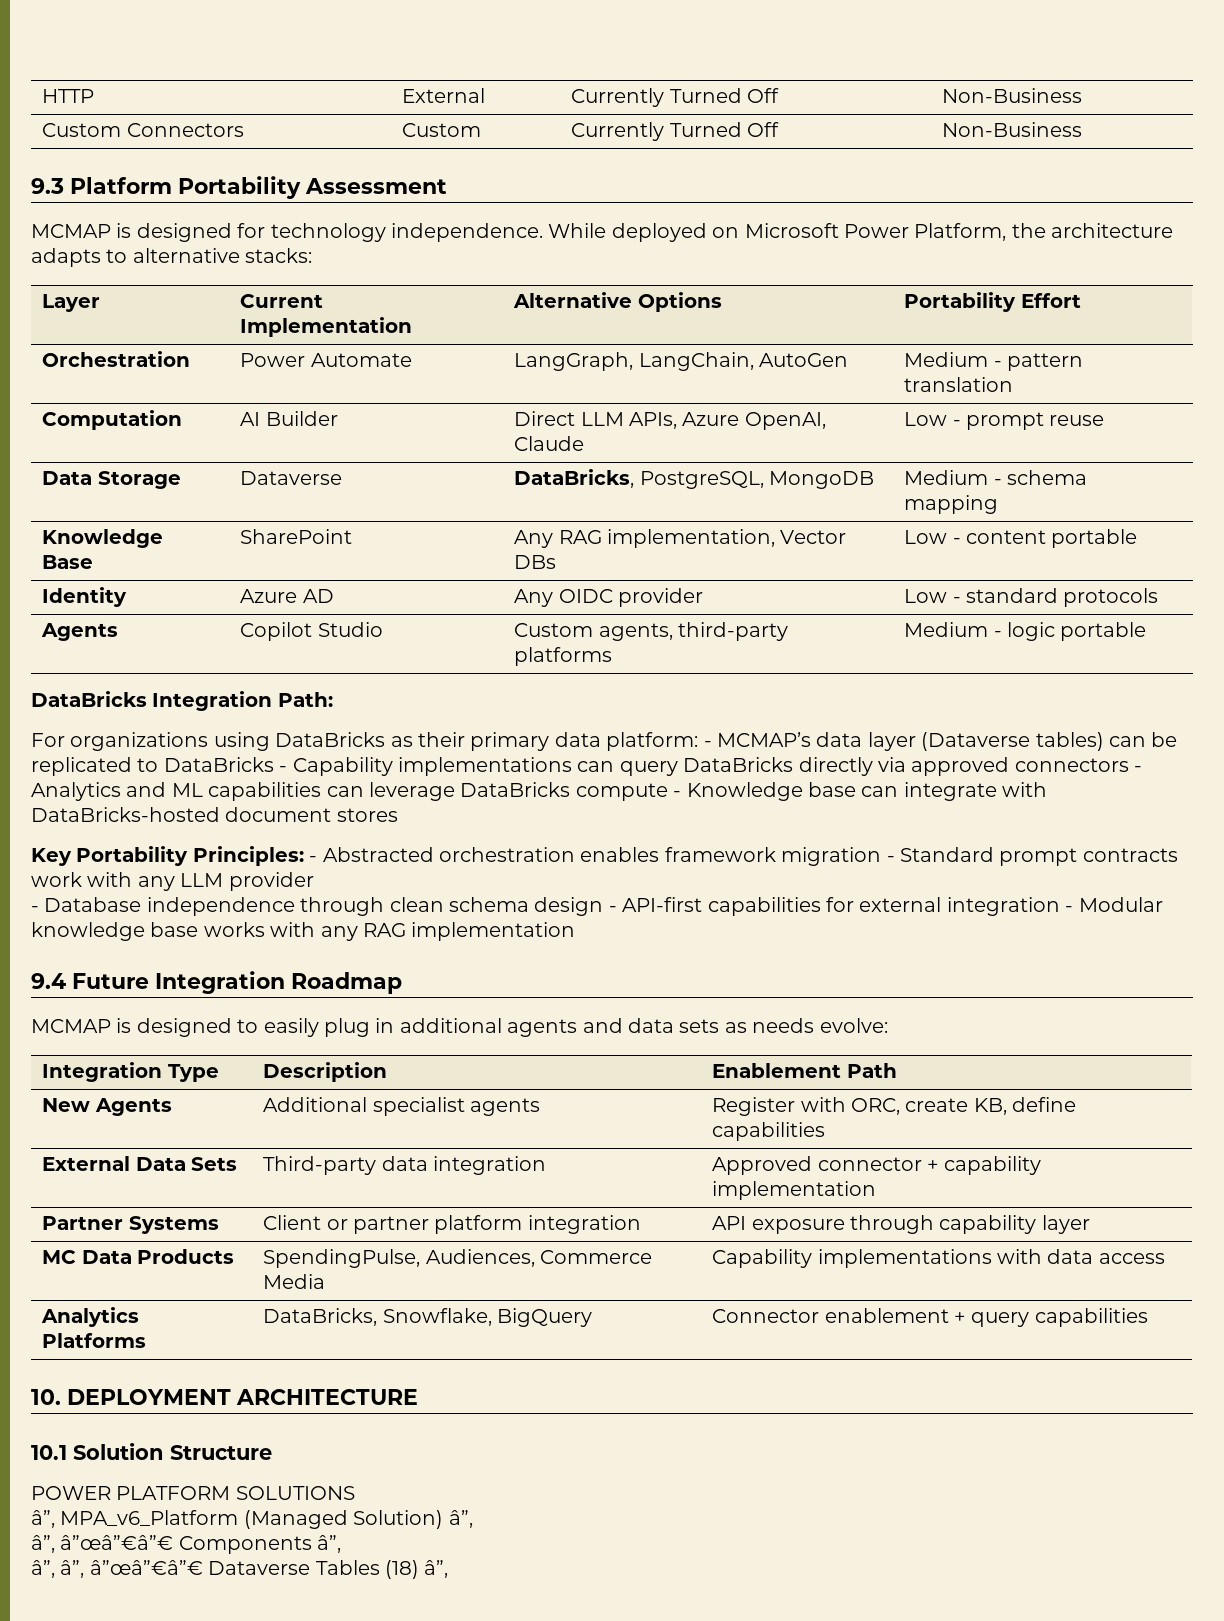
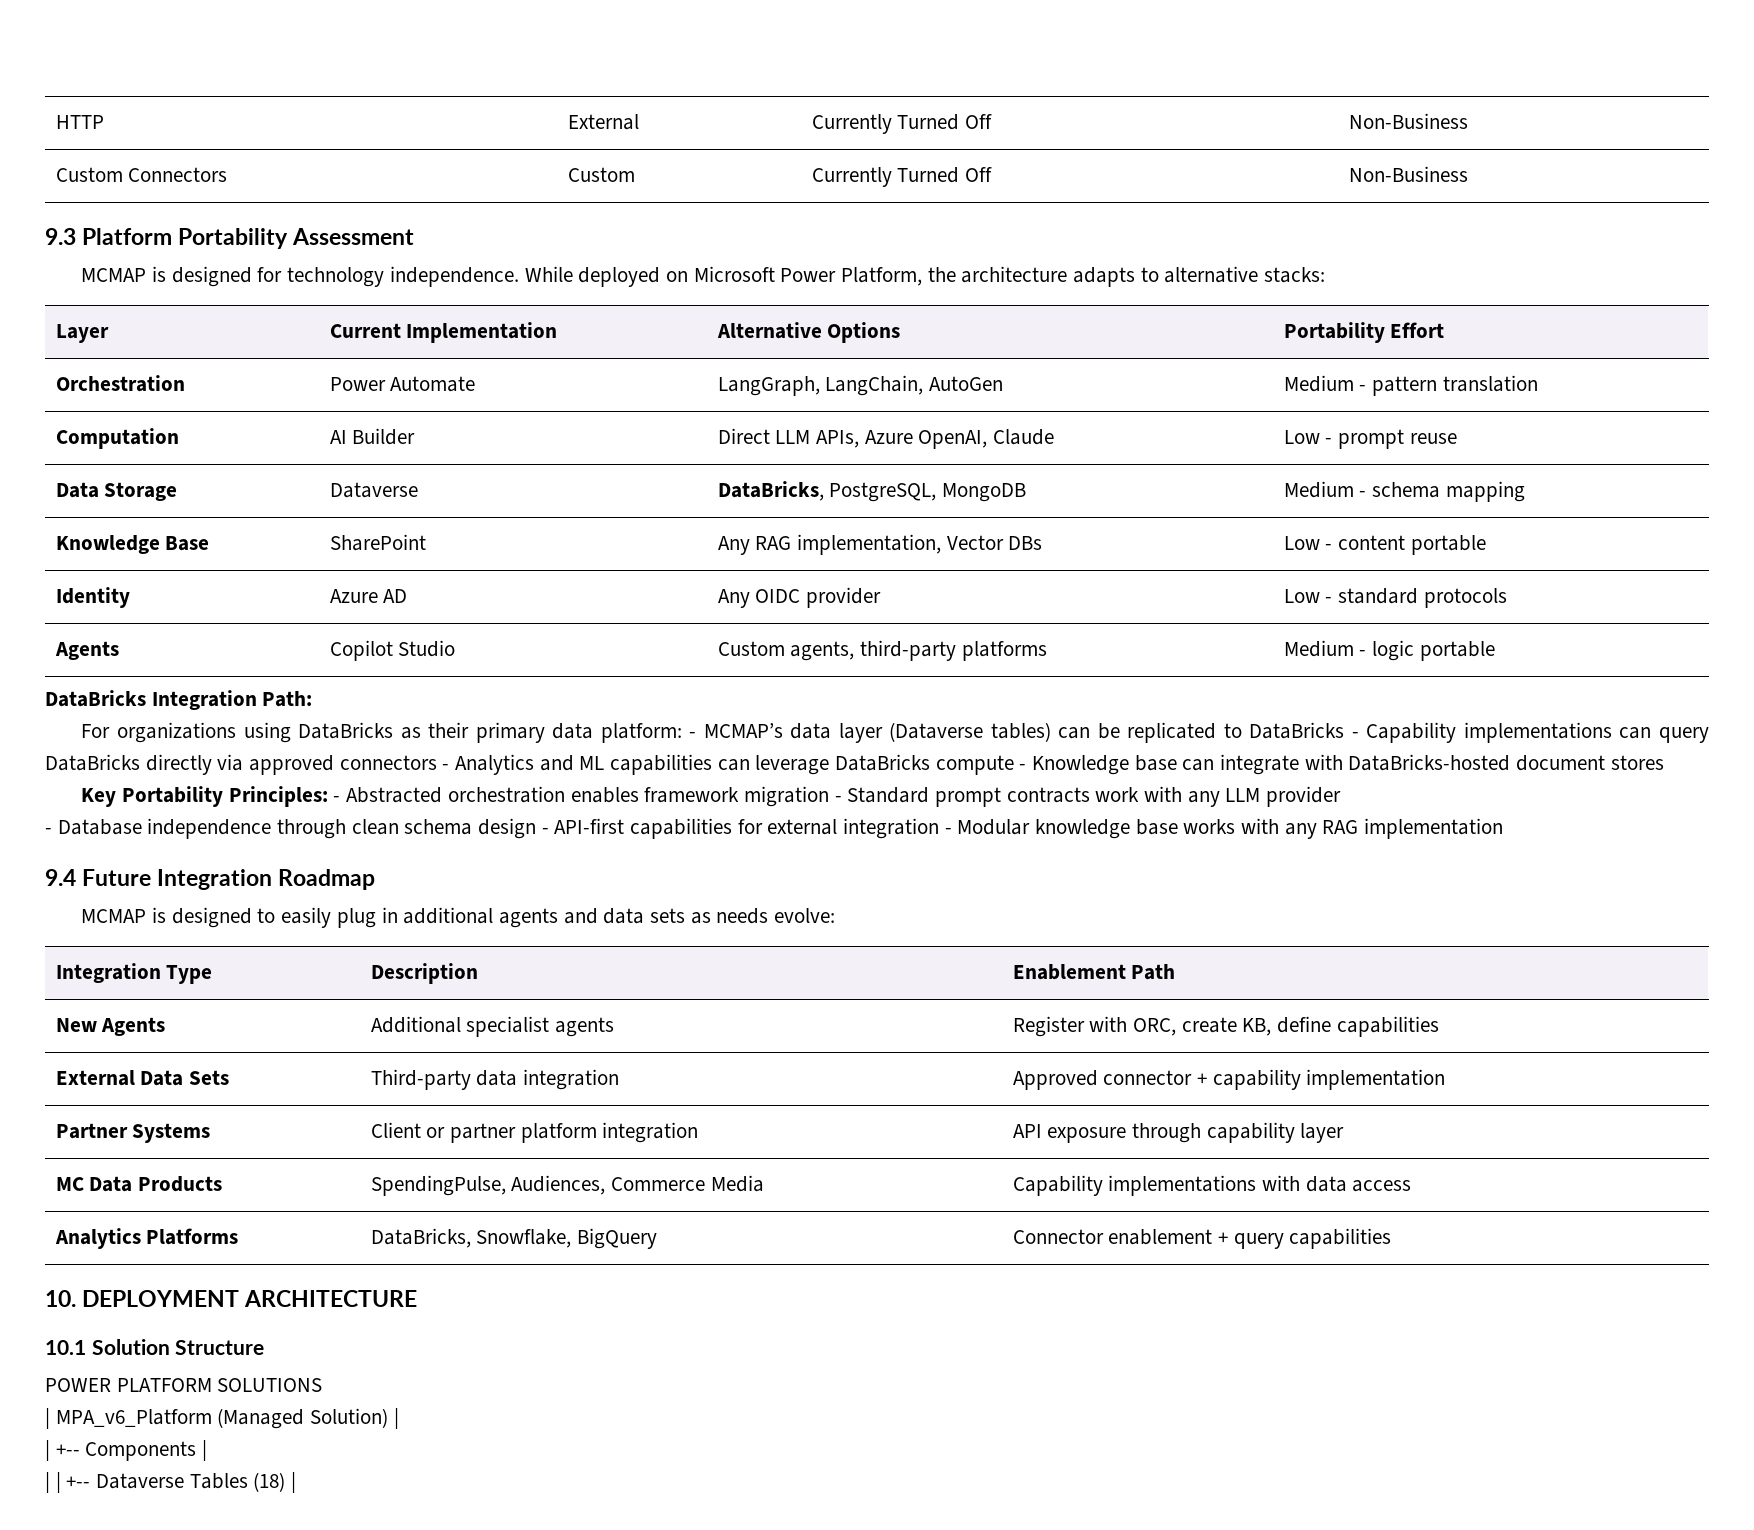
[31,1510,55,1528] â”‚ -> [45,1408,50,1429] |
[448,1510,473,1528] [31,1535,342,1554] [31,1560,203,1578] â”‚ // â”‚ â”œâ”€â”€ Components â”‚ // â”‚ â”‚ â”œâ”€â”€ -> [393,1408,399,1429] [45,1440,208,1461] [45,1472,91,1493] | // | +-- Components | // | | +--
[424,1560,449,1578] â”‚ -> [291,1472,297,1493] |

